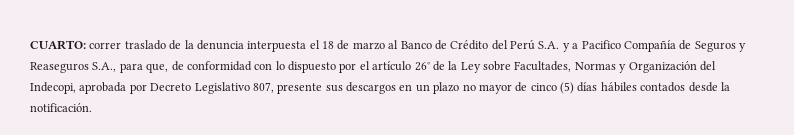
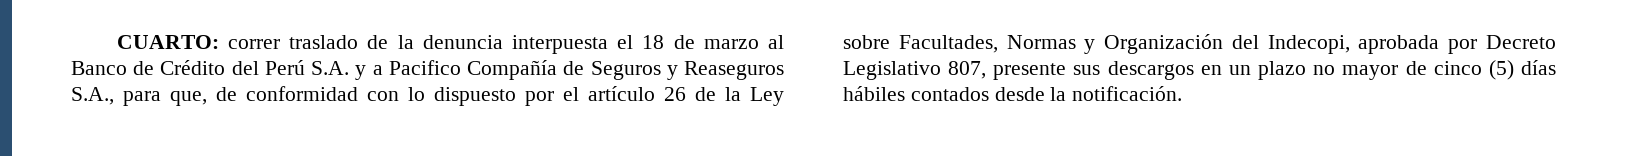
[414,62,430,71] 26° -> [664,87,686,101] 26

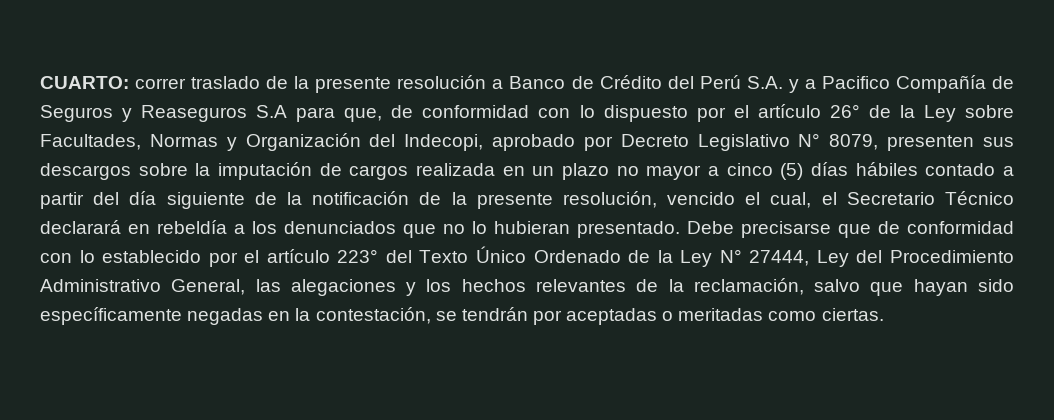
[422,35,784,54] denuncia interpuesta el 18 de marzo al -> [315,75,504,93] presente resolución a
[71,87,114,105] S.A., -> [256,105,288,118] S.A
[664,87,686,101] 26 -> [829,104,860,118] 26°
[1358,35,1440,54] aprobada -> [492,134,576,151] aprobado
[948,61,1194,80] 807, presente sus descargos -> [798,133,1014,151] [40,162,496,180] N° 8079, presenten sus descargos sobre la imputación de cargos realizada
[1405,61,1427,75] de -> [708,166,719,176] a
[910,86,1183,101] contados desde la notificación. -> [925,163,1014,176] [40,191,1014,209] [40,220,1014,238] [40,246,1014,267] [40,278,1015,296] [40,307,884,325] contado a partir del día siguiente de la notificación de la presente resolución, vencido el cual, el Secretario Técnico declarará en rebeldía a los denunciados que no lo hubieran presentado. Debe precisarse que de conformidad con lo establecido por el artículo 223° del Texto Único Ordenado de la Ley N° 27444, Ley del Procedimiento Administrativo General, las alegaciones y los hechos relevantes de la reclamación, salvo que hayan sido específicamente negadas en la contestación, se tendrán por aceptadas o meritadas como ciertas.

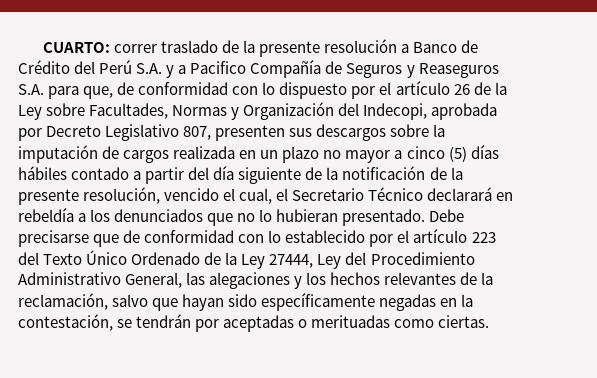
[256,105,288,118] S.A -> [18,84,44,95] S.A.
[829,104,860,118] 26° -> [453,84,470,95] 26
[492,134,576,151] aprobado -> [431,103,498,120] aprobada
[798,133,879,150] N° 8079, -> [183,126,212,140] 807,
[337,249,379,263] 223° -> [471,232,496,243] 223
[719,249,742,263] N° -> (266, 261) none
[678,308,764,321] meritadas -> [311,315,391,328] merituadas

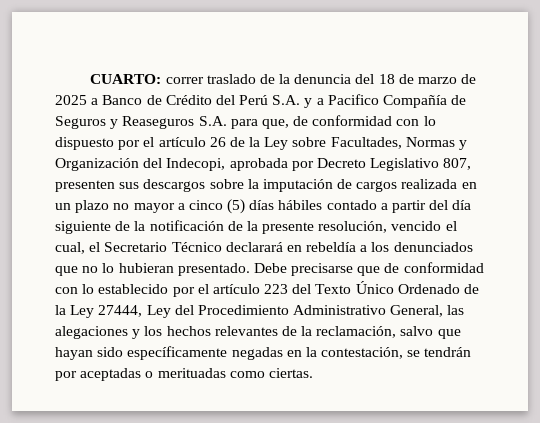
[259,39,398,57] presente resolución -> [294,74,477,84] [55,95,87,105] denuncia del 18 de marzo de 2025

